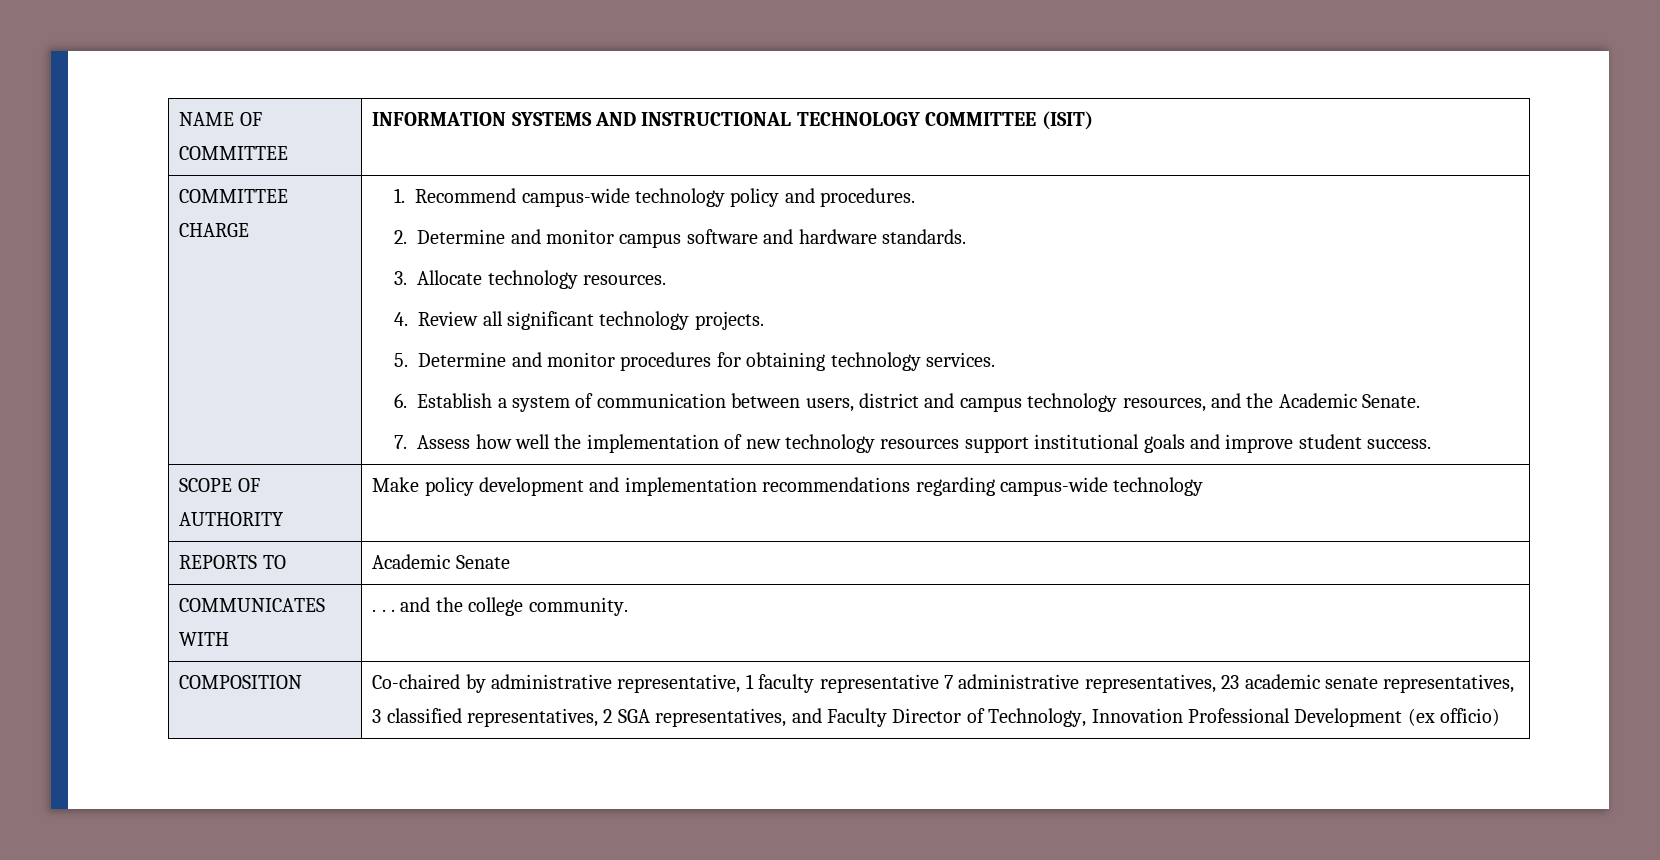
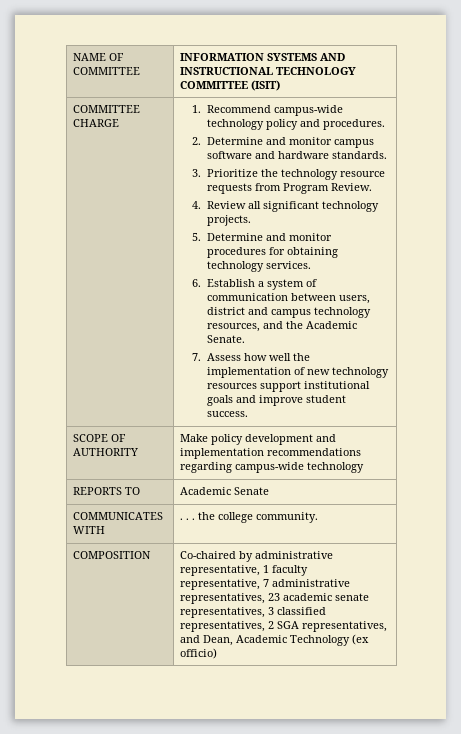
[417,270,666,289] Allocate technology resources. -> [206,169,385,180] [206,183,372,194] Prioritize the technology resource requests from Program Review.
[400,597,431,612] and -> (196, 519) none
[819,674,939,693] representative -> [180,579,261,590] representative,
[827,708,1403,727] Faculty Director of Technology, Innovation Professional Development -> [203,635,351,646] Dean, Academic Technology

